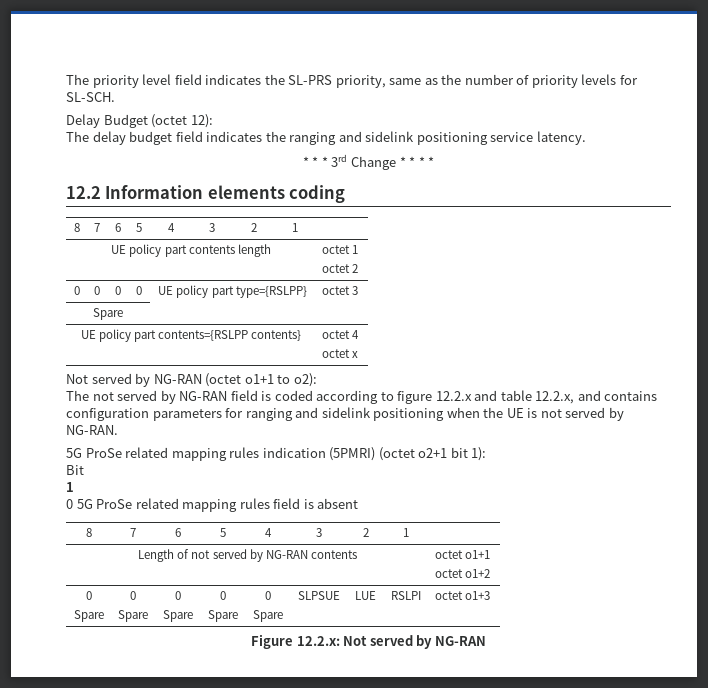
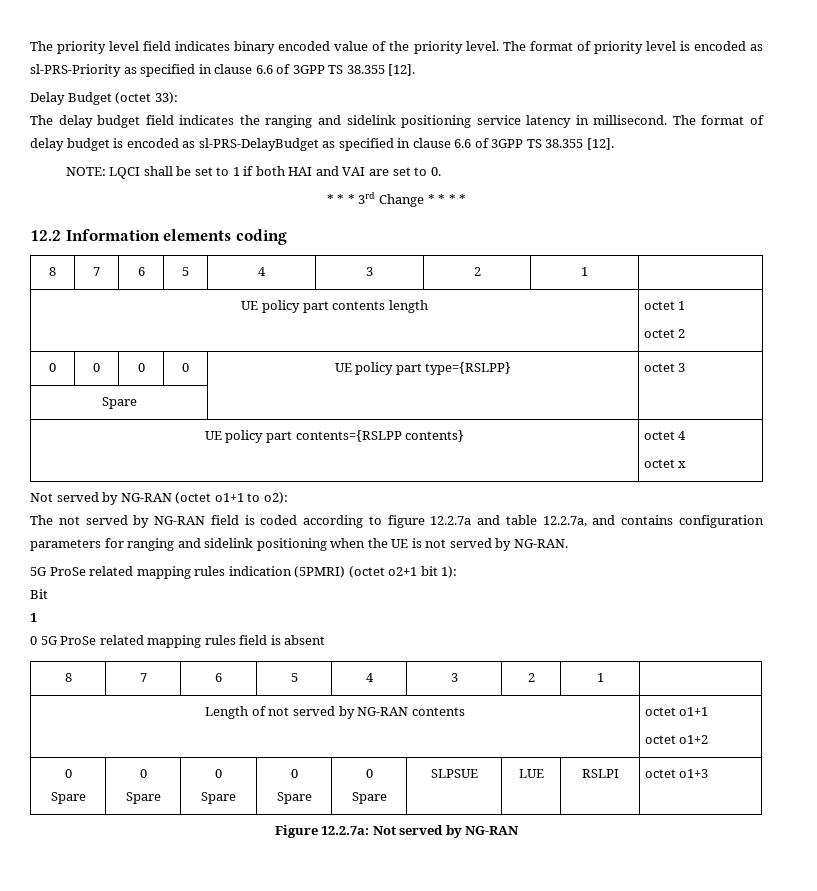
[264,74,638,88] [66,92,115,102] the SL-PRS priority, same as the number of priority levels for SL-SCH. -> [234,41,764,54] [30,64,416,77] binary encoded value of the priority level. The format of priority level is encoded as sl-PRS-Priority as specified in clause 6.6 of 3GPP TS 38.355 [12].
[190,114,213,128] 12): -> [154,92,178,104] 33):
[536,131,586,145] latency. -> [526,115,764,128] [30,138,614,151] [65,166,441,179] latency in millisecond. The format of delay budget is encoded as sl-PRS-DelayBudget as specified in clause 6.6 of 3GPP TS 38.355 [12]. // NOTE: LQCI shall be set to 1 if both HAI and VAI are set to 0.
[435,391,472,401] 12.2.x -> [430,516,472,525] 12.2.7a
[535,391,575,404] 12.2.x, -> [542,516,587,527] 12.2.7a,
[296,636,340,646] 12.2.x: -> [321,826,370,835] 12.2.7a:

